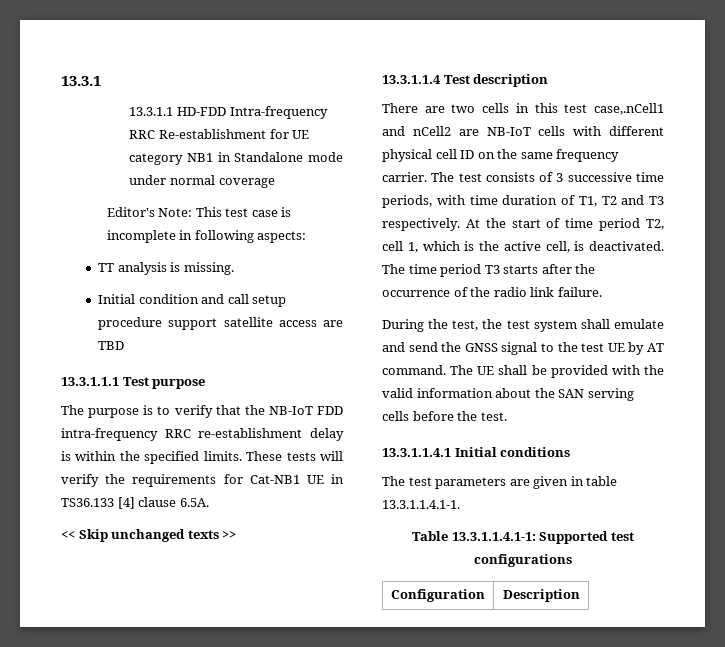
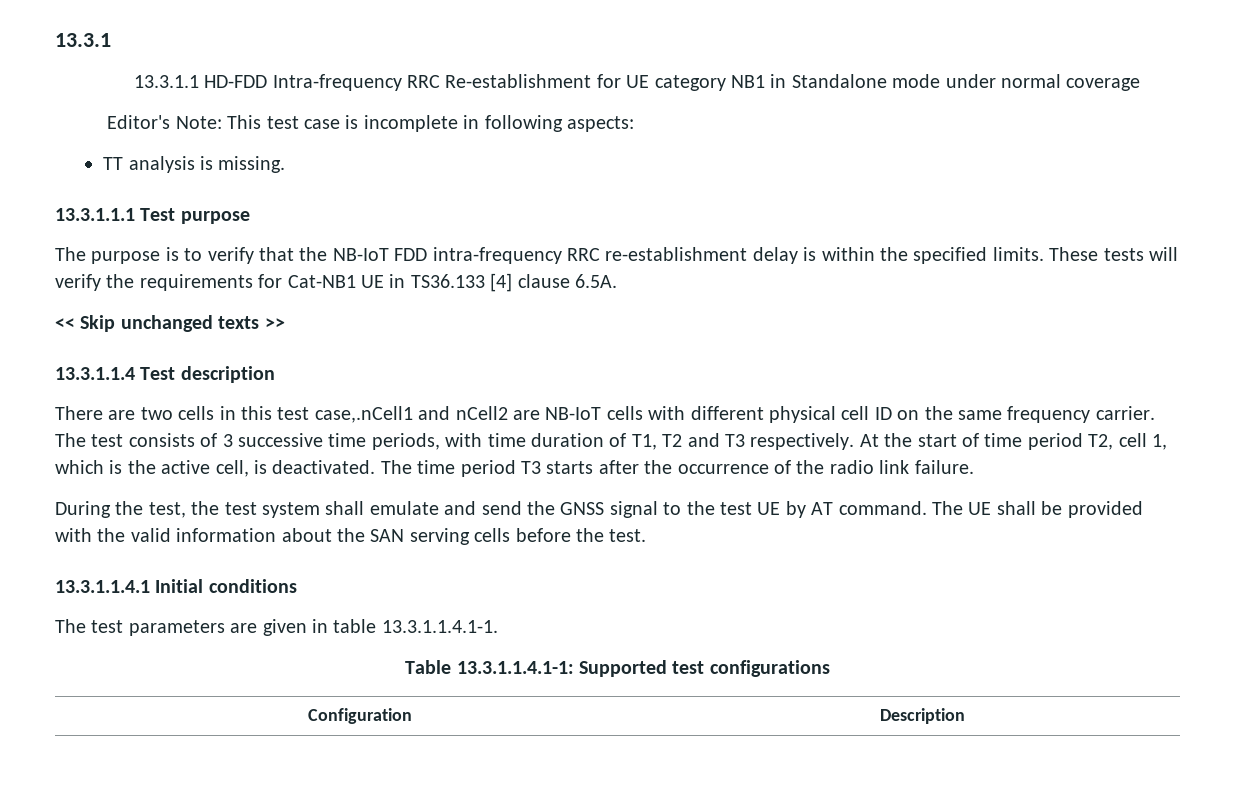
[98,294,287,307] [98,317,344,330] [98,341,125,350] // Initial condition and call setup procedure support satellite access are TBD -> (286, 164) none

